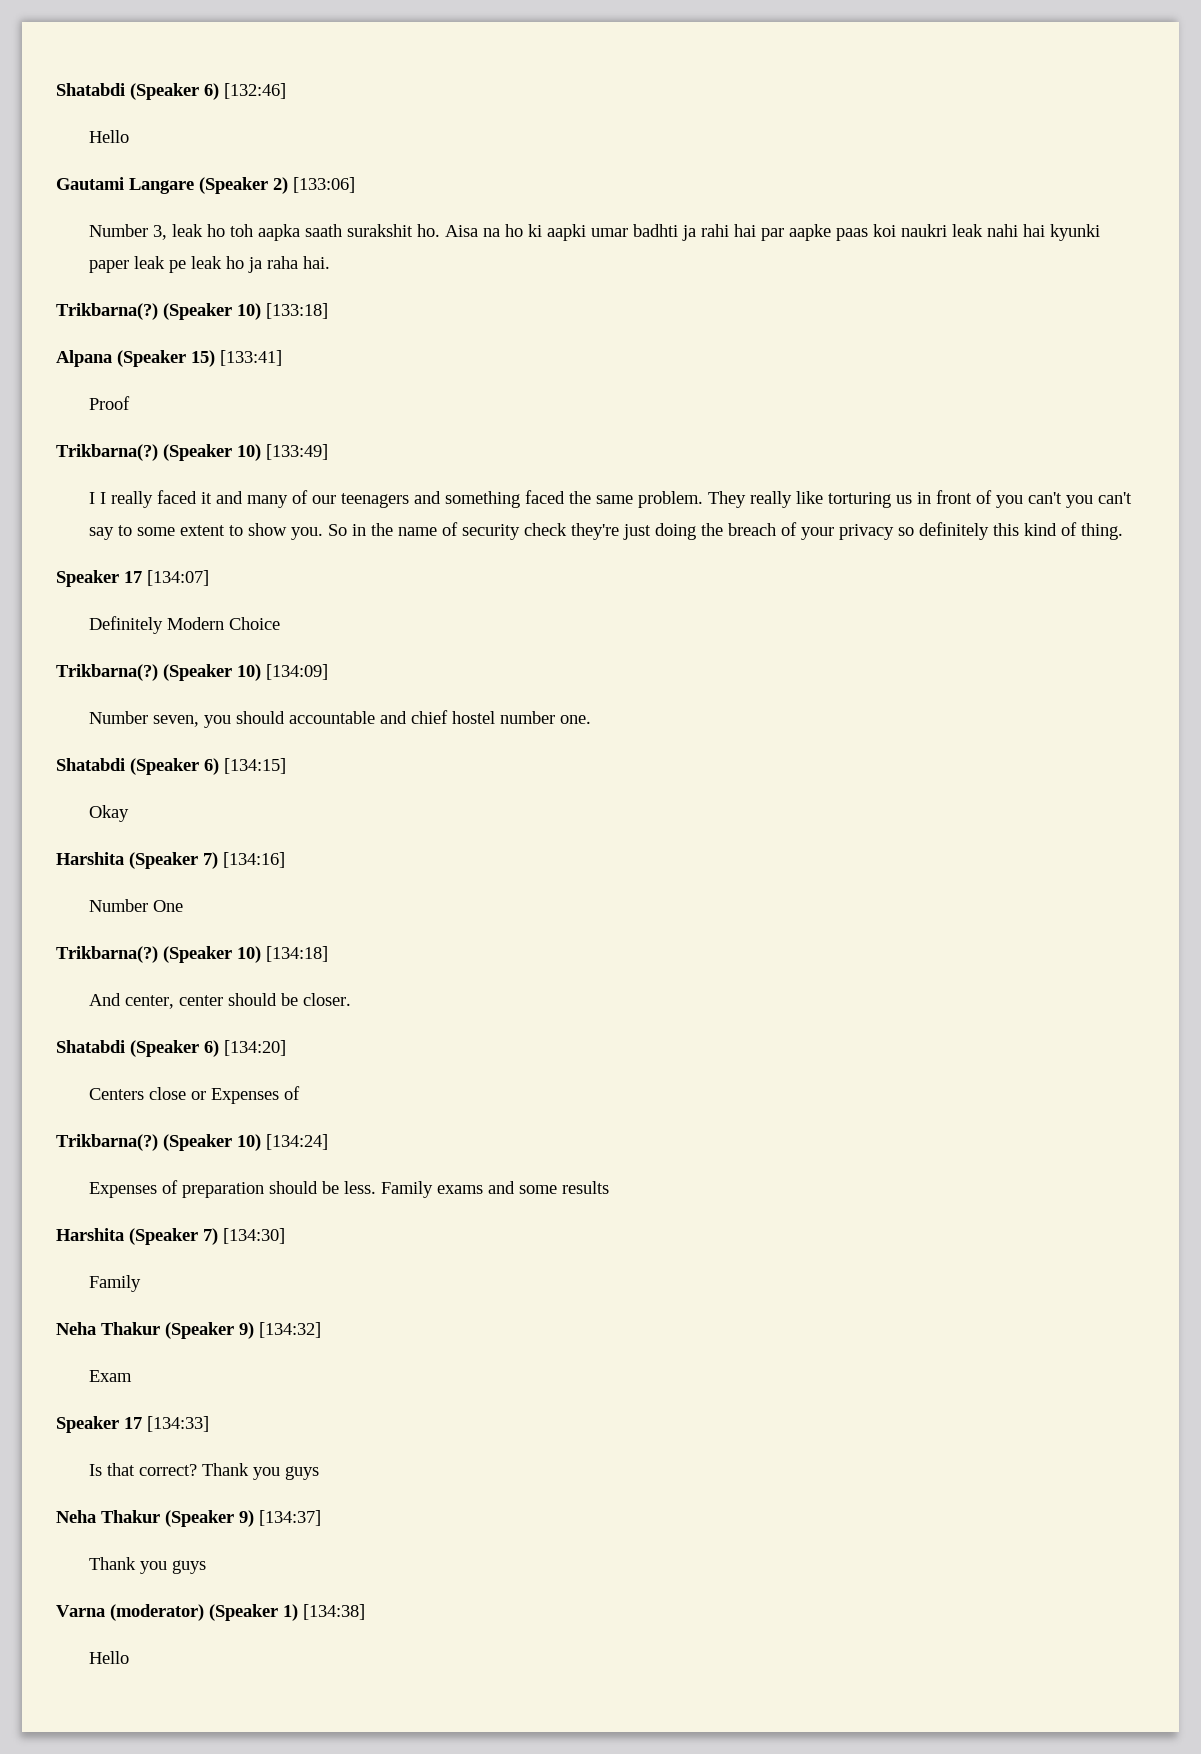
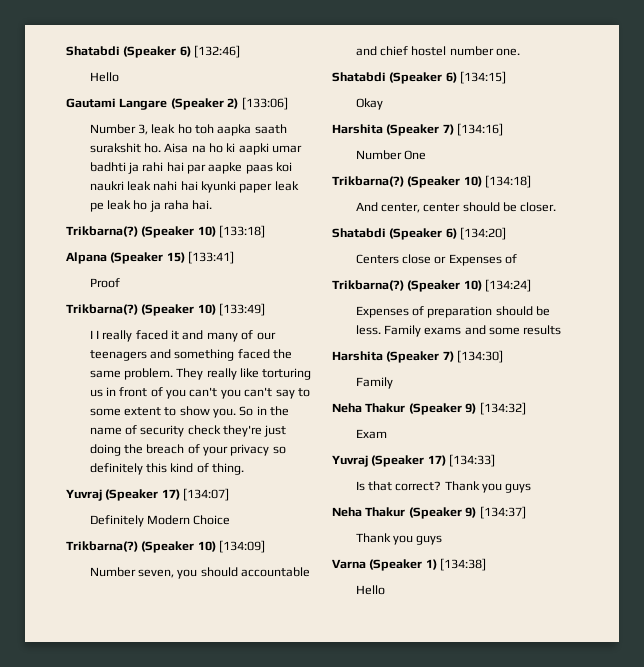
[56,570,142,587] Speaker 17 -> [66,489,180,501] Yuvraj (Speaker 17)
[56,1416,142,1433] Speaker 17 -> [332,455,446,467] Yuvraj (Speaker 17)
[110,1604,204,1621] (moderator) -> (366, 564) none

